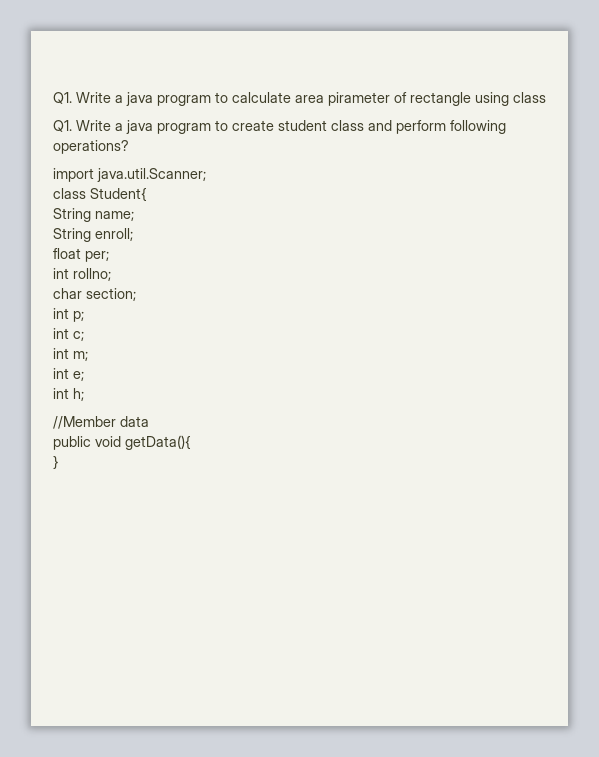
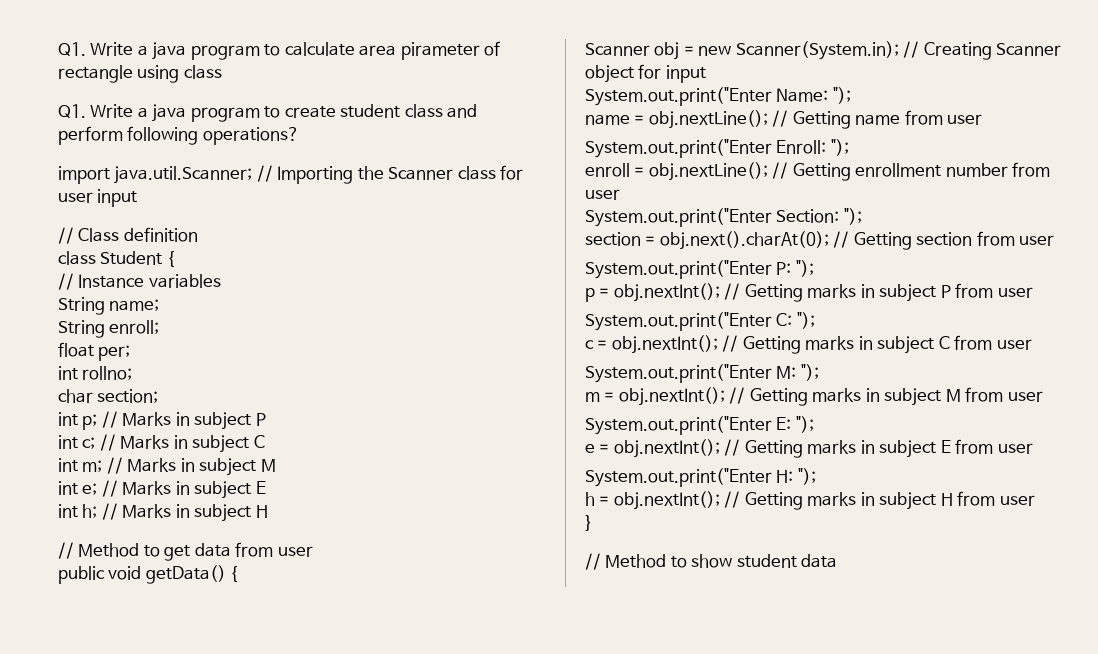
[53,187,147,202] // class Student{ -> [256,165,524,184] [58,189,138,207] [58,227,198,244] [58,251,175,267] [58,273,221,290] // Importing the Scanner class for user input // // Class definition // class Student { // // Instance variables
[53,328,84,341] [53,348,88,361] [53,368,84,381] [53,388,84,401] [53,416,149,429] // int c; // int m; // int e; // int h; // //Member data -> [101,411,266,430] [58,434,265,453] [58,457,276,476] [58,480,266,499] [58,503,268,522] [58,542,313,561] // Marks in subject P // int c; // Marks in subject C // int m; // Marks in subject M // int e; // Marks in subject E // int h; // Marks in subject H // // Method to get data from user
[125,435,191,450] [53,455,59,470] getData(){ // } -> [145,565,239,584] [585,41,1062,60] [585,64,706,83] [585,87,851,106] [585,110,983,129] [585,139,849,158] [585,162,1051,181] [585,189,620,200] [585,208,862,227] [585,231,1055,250] [585,260,814,279] [585,283,1033,302] [585,312,815,331] [585,335,1032,354] [585,364,819,383] [585,387,1043,406] [585,416,814,435] [585,439,1033,458] [585,468,816,487] [585,491,1035,510] [585,515,593,531] [585,553,838,570] getData() { // Scanner obj = new Scanner(System.in); // Creating Scanner object for input // System.out.print("Enter Name: "); // name = obj.nextLine(); // Getting name from user // System.out.print("Enter Enroll: "); // enroll = obj.nextLine(); // Getting enrollment number from user // System.out.print("Enter Section: "); // section = obj.next().charAt(0); // Getting section from user // System.out.print("Enter P: "); // p = obj.nextInt(); // Getting marks in subject P from user // System.out.print("Enter C: "); // c = obj.nextInt(); // Getting marks in subject C from user // System.out.print("Enter M: "); // m = obj.nextInt(); // Getting marks in subject M from user // System.out.print("Enter E: "); // e = obj.nextInt(); // Getting marks in subject E from user // System.out.print("Enter H: "); // h = obj.nextInt(); // Getting marks in subject H from user // } // // Method to show student data

